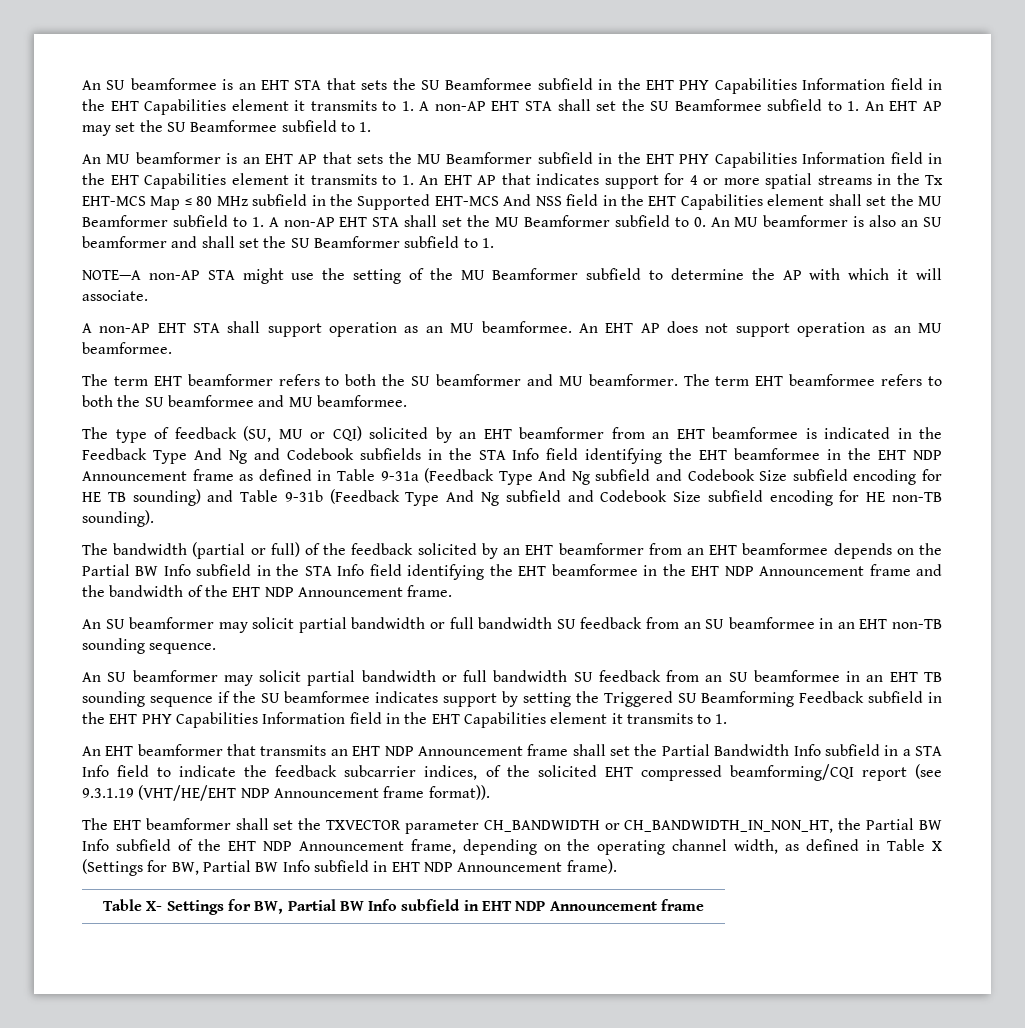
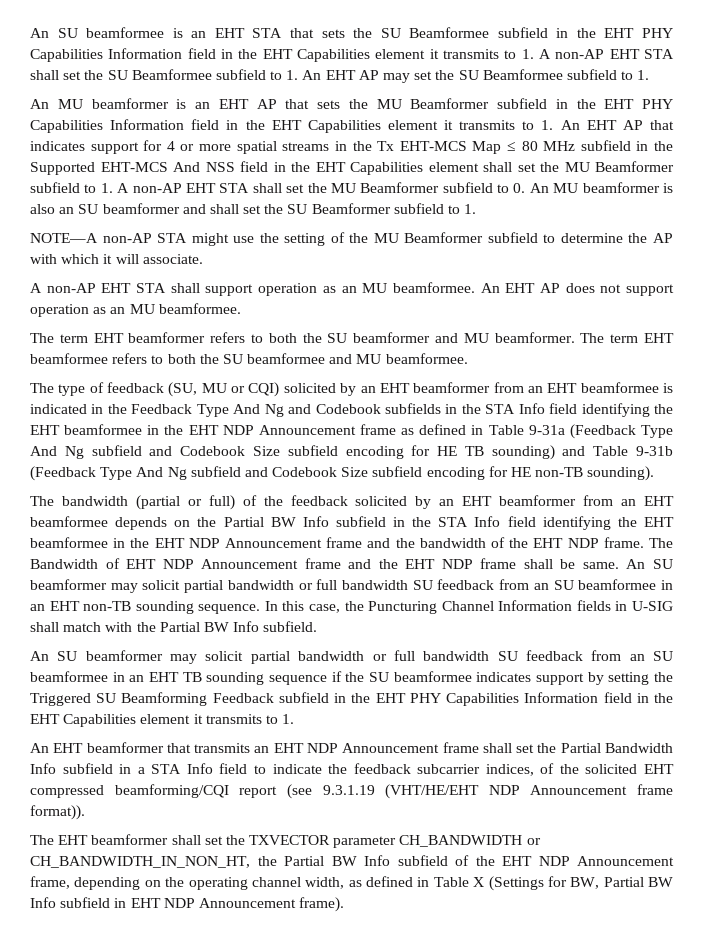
[297,585,453,597] Announcement frame. // -> [603,537,673,548] [30,558,619,569] frame. The Bandwidth of EHT NDP Announcement frame and the EHT NDP frame shall be same.
(217, 648) none -> [264,600,673,614] [30,621,318,632] In this case, the Puncturing Channel Information fields in U-SIG shall match with the Partial BW Info subfield.
[102,899,705,915] // Table X- Settings for BW, Partial BW Info subfield in EHT NDP Announcement frame -> (345, 904) none

